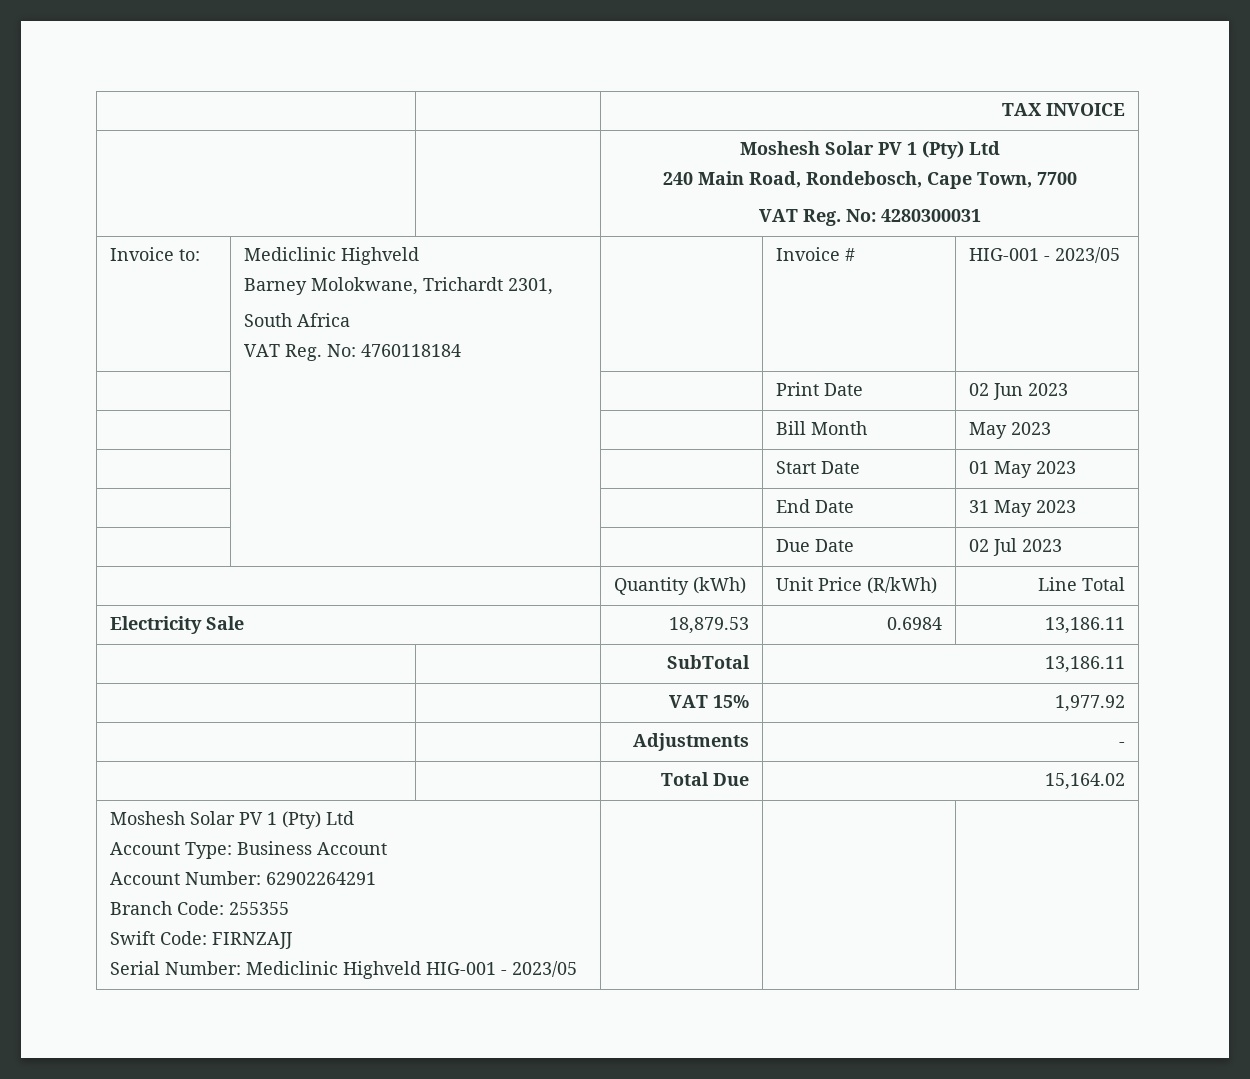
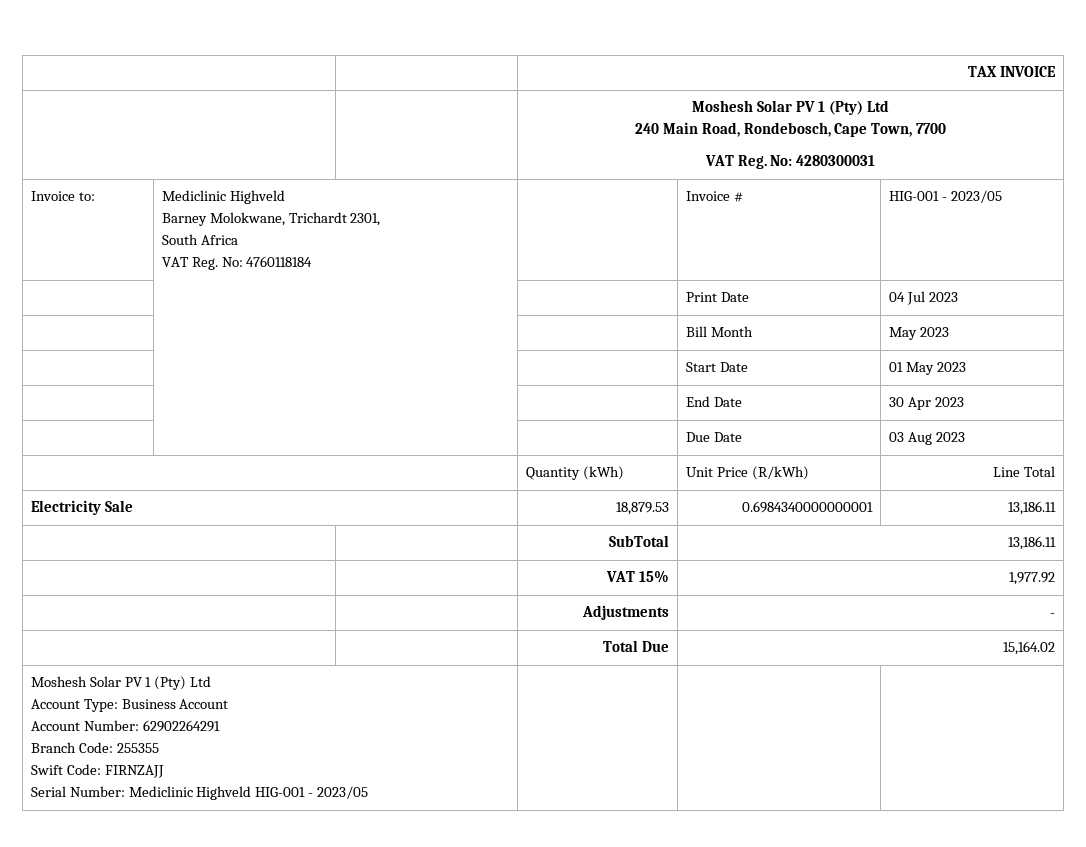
[969,383,1024,400] 02 Jun -> [888,291,925,305] 04 Jul
[969,500,1033,517] 31 May -> [888,397,931,410] 30 Apr
[969,538,1018,556] 02 Jul -> [888,432,932,445] 03 Aug
[886,617,942,630] 0.6984 -> [742,501,874,513] 0.6984340000000001

